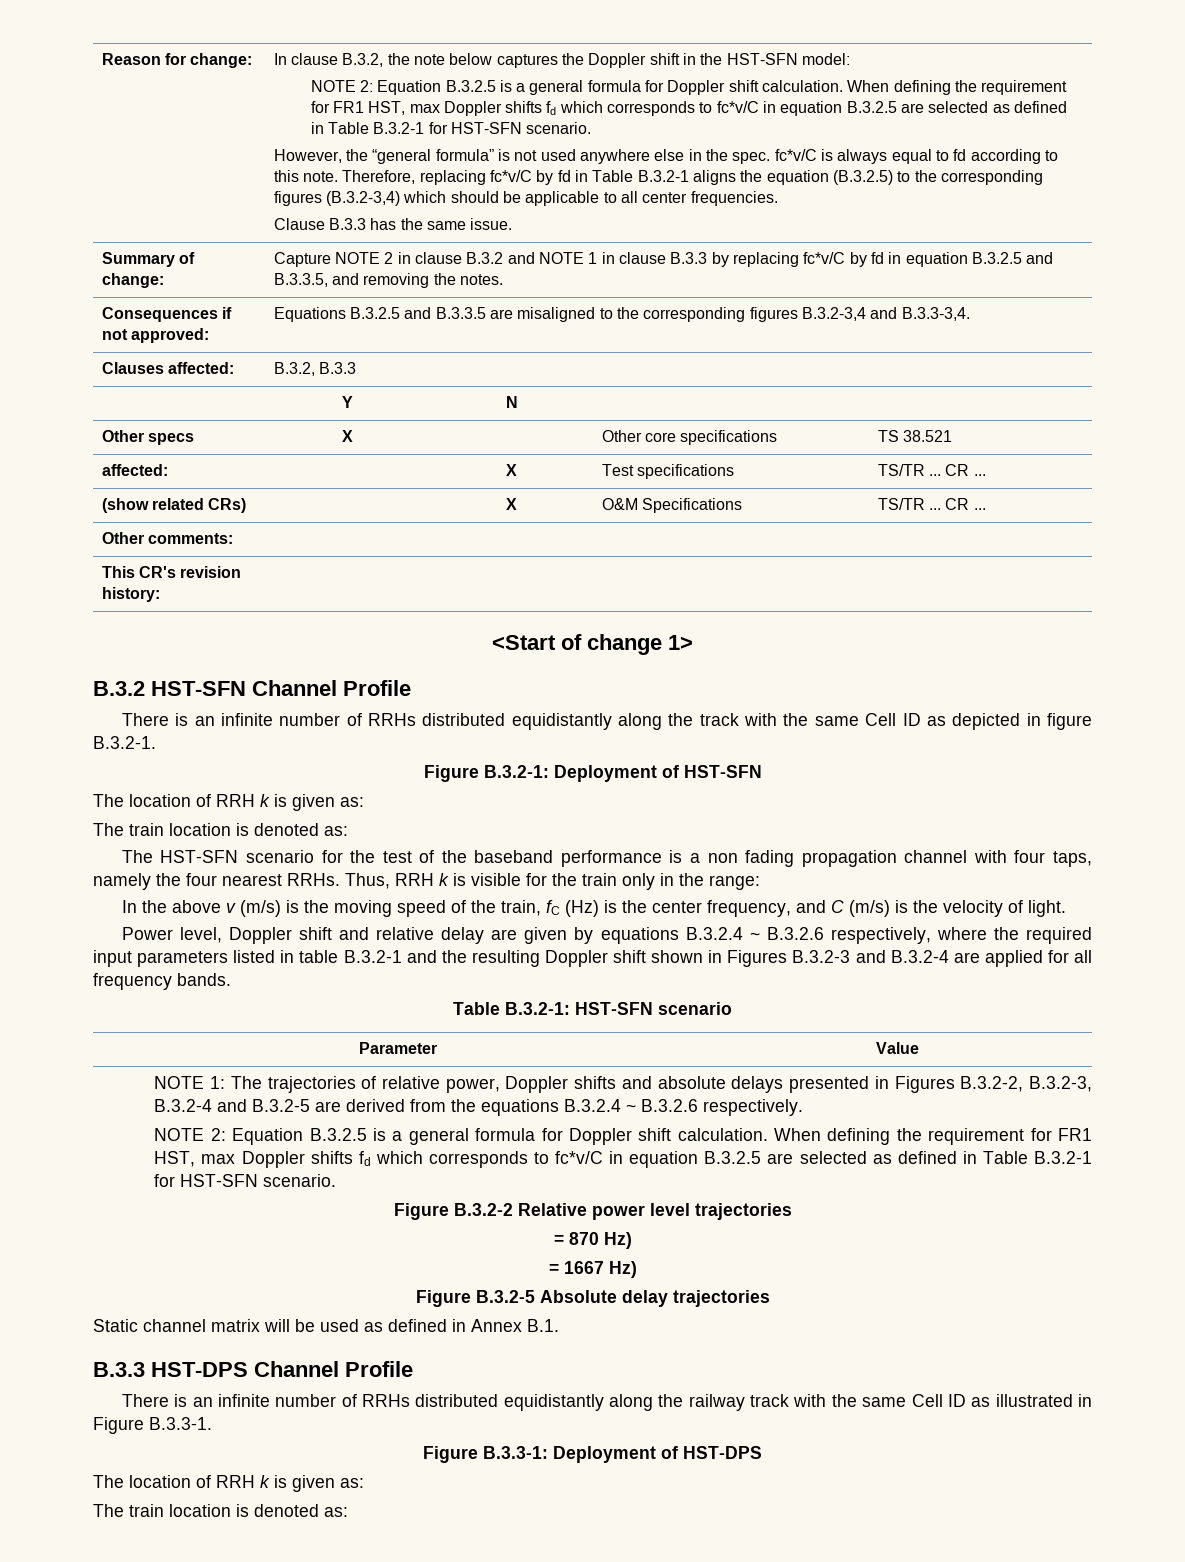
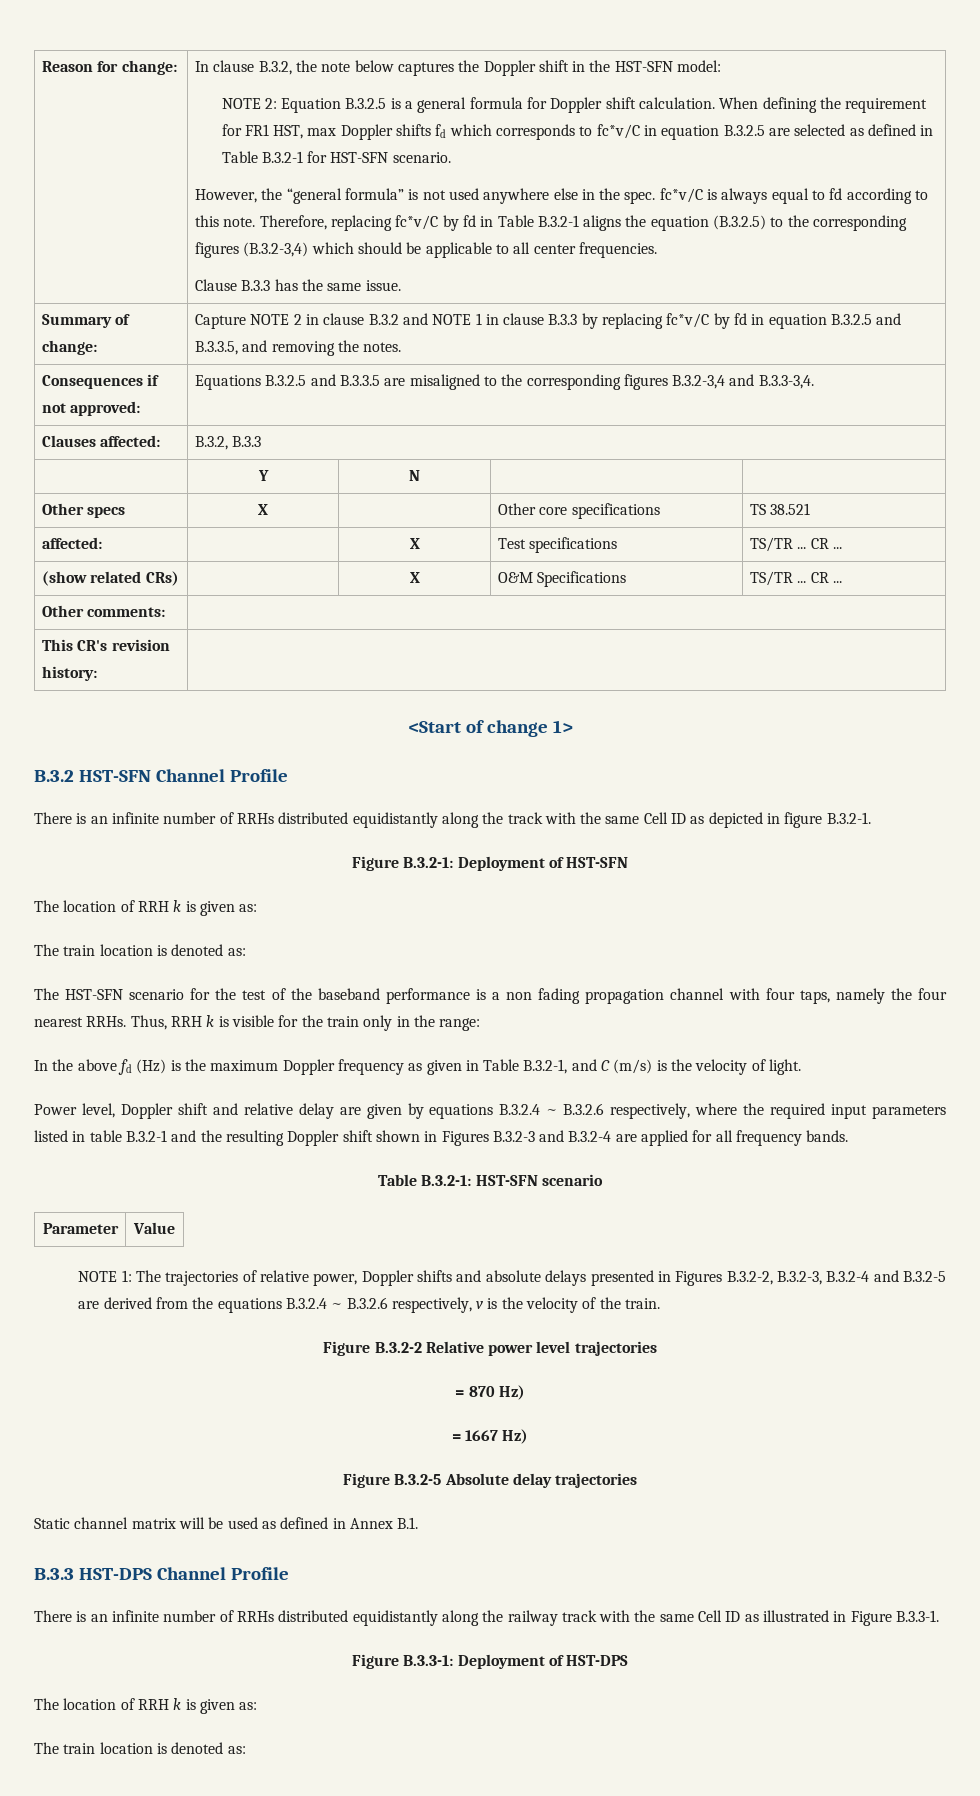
[225,900,791,917] v (m/s) is the moving speed of the train, fC (Hz) is the center frequency, -> [117,1059,568,1075] fd (Hz) is the maximum Doppler frequency as given in Table B.3.2-1,
[703,1099,804,1116] [154,1128,1092,1145] [154,1151,1092,1168] [154,1174,337,1187] respectively. // NOTE 2: Equation B.3.2.5 is a general formula for Doppler shift calculation. When defining the requirement for FR1 HST, max Doppler shifts fd which corresponds to fc*v/C in equation B.3.2.5 are selected as defined in Table B.3.2-1 for HST-SFN scenario. -> [391,1297,661,1313] respectively, v is the velocity of the train.

